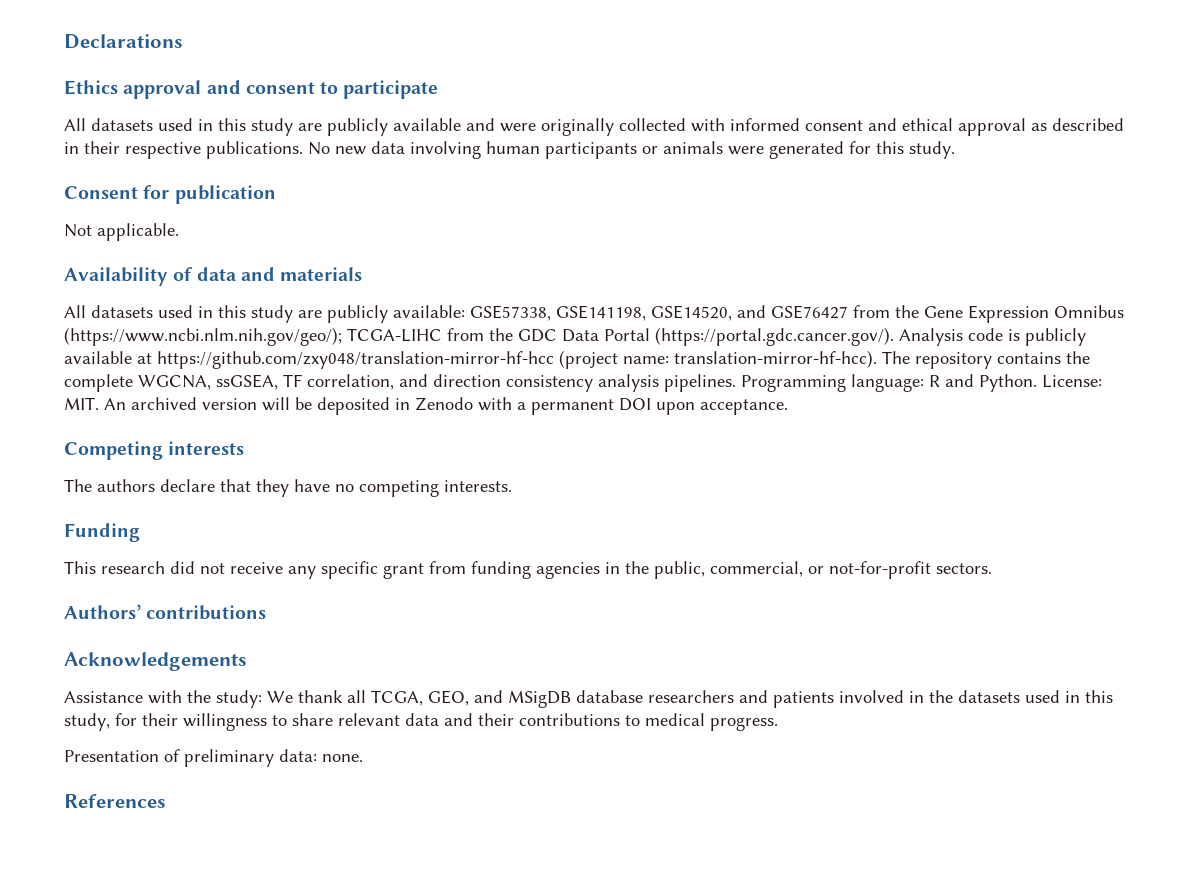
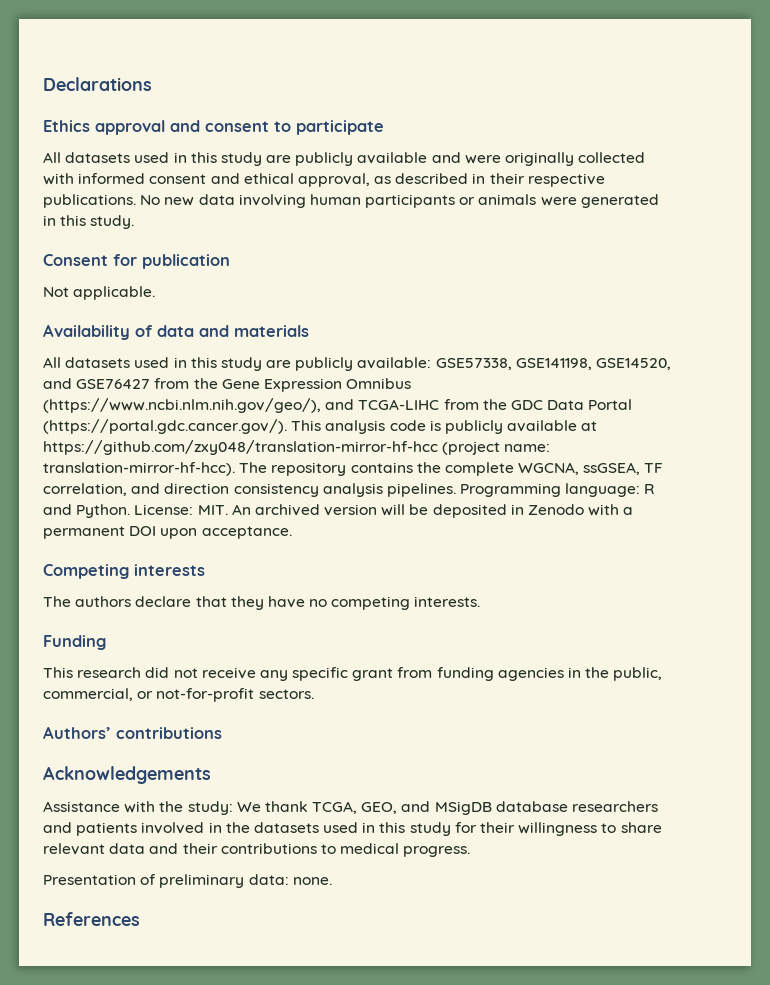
[958,118,1026,136] approval -> [297,173,370,187] approval,
[849,141,871,154] for -> [43,215,56,226] in
[64,327,342,346] (https://www.ncbi.nlm.nih.gov/geo/); -> [43,398,355,413] (https://www.ncbi.nlm.nih.gov/geo/), and
[899,328,963,346] Analysis -> [291,420,386,434] This analysis
[347,690,366,703] all -> (308, 806) none
[64,713,110,731] study, -> [409,822,451,836] study

